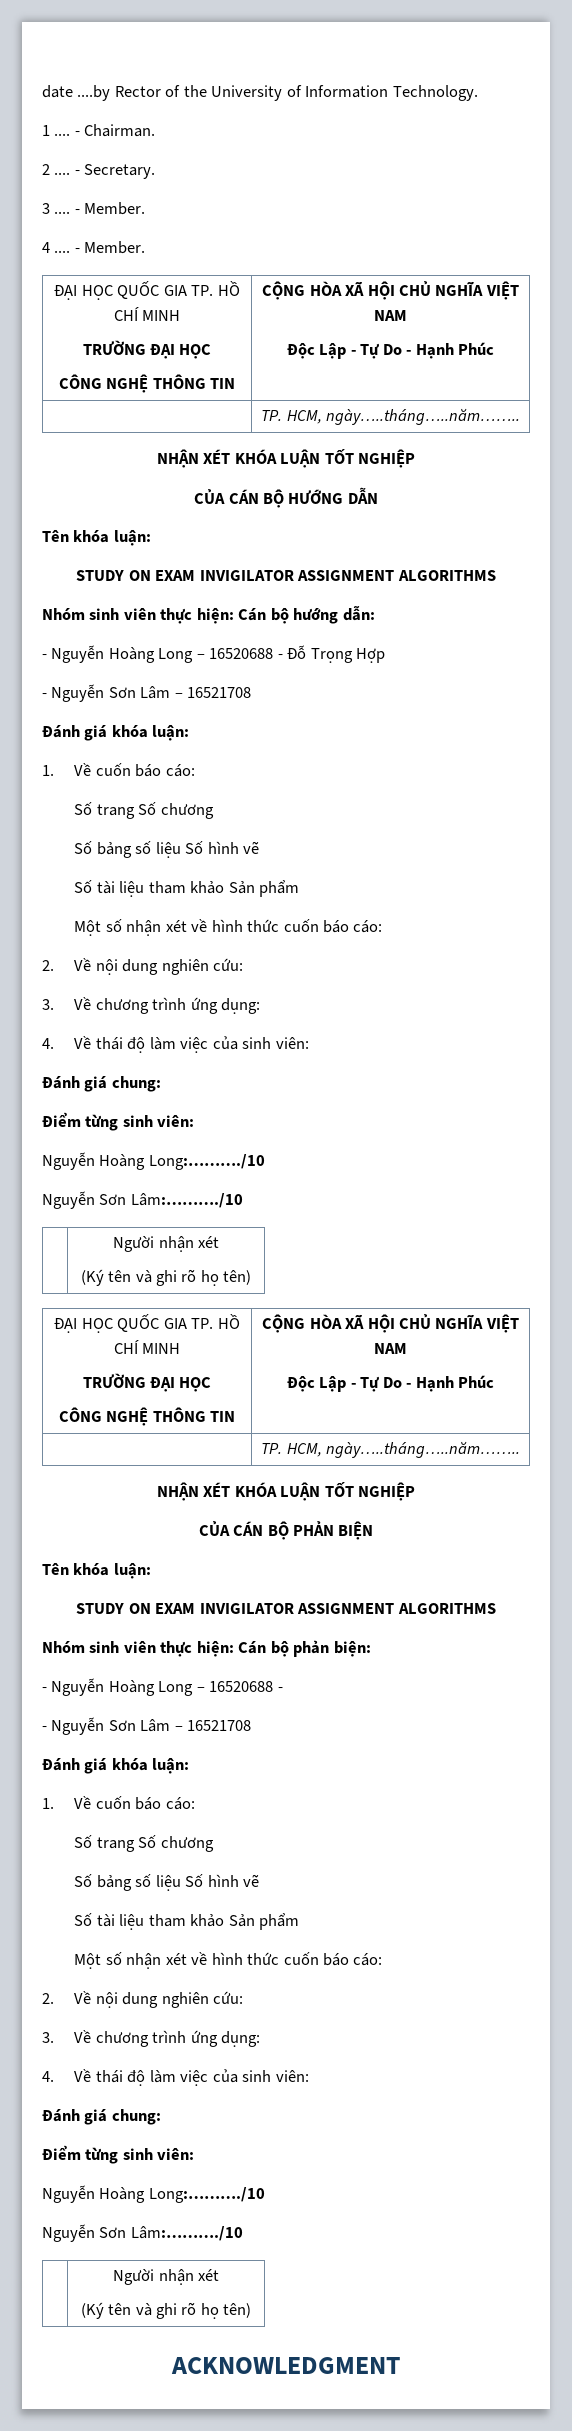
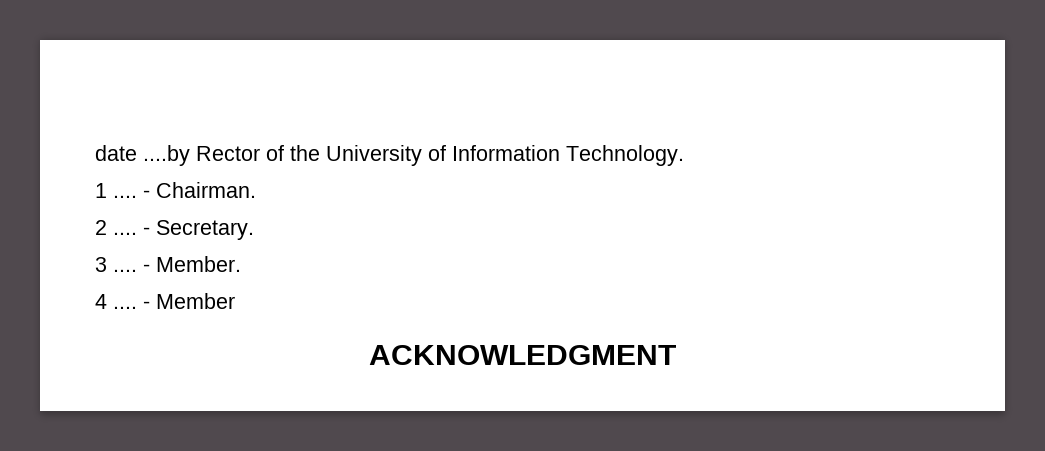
[84,241,146,254] [54,281,240,300] [113,307,181,321] [82,340,212,359] [58,374,236,393] [262,281,519,300] [374,310,407,321] [286,342,495,359] [261,408,520,425] [156,449,416,468] [194,487,378,508] [42,529,151,546] [76,570,496,581] [42,606,375,624] [42,645,386,663] [42,684,252,702] [42,724,190,741] [42,763,195,777] [74,802,214,819] [74,841,260,858] [74,880,300,897] [74,919,383,936] [42,958,244,975] [42,997,261,1014] [42,1036,309,1053] [42,1076,161,1092] [42,1112,195,1131] [42,1152,265,1170] [42,1191,243,1209] [113,1236,219,1252] [80,1269,252,1286] [54,1314,240,1333] [113,1340,181,1354] [82,1373,212,1392] [58,1407,236,1426] [262,1314,519,1333] [374,1343,407,1354] [286,1375,495,1392] [261,1441,520,1458] [156,1482,416,1501] [198,1521,374,1540] [42,1562,151,1579] [76,1603,496,1614] [42,1640,371,1657] [42,1678,283,1696] [42,1717,252,1735] [42,1757,190,1774] [42,1796,195,1810] [74,1835,214,1852] [74,1874,260,1891] [74,1913,300,1930] [74,1952,383,1969] [42,1991,244,2008] [42,2030,261,2047] [42,2069,309,2086] [42,2109,161,2125] [42,2145,195,2164] [42,2185,265,2203] [42,2224,243,2242] [113,2269,219,2285] [80,2302,252,2319] Member. // ĐẠI HỌC QUỐC GIA TP. HỒ CHÍ MINH // TRƯỜNG ĐẠI HỌC // CÔNG NGHỆ THÔNG TIN | CỘNG HÒA XÃ HỘI CHỦ NGHĨA VIỆT NAM // Độc Lập - Tự Do - Hạnh Phúc // | TP. HCM, ngày…..tháng…..năm…….. // NHẬN XÉT KHÓA LUẬN TỐT NGHIỆP // CỦA CÁN BỘ HƯỚNG DẪN // Tên khóa luận: // STUDY ON EXAM INVIGILATOR ASSIGNMENT ALGORITHMS // Nhóm sinh viên thực hiện: Cán bộ hướng dẫn: // - Nguyễn Hoàng Long – 16520688 - Đỗ Trọng Hợp // - Nguyễn Sơn Lâm – 16521708 // Đánh giá khóa luận: // 1. Về cuốn báo cáo: // Số trang Số chương // Số bảng số liệu Số hình vẽ // Số tài liệu tham khảo Sản phẩm // Một số nhận xét về hình thức cuốn báo cáo: // 2. Về nội dung nghiên cứu: // 3. Về chương trình ứng dụng: // 4. Về thái độ làm việc của sinh viên: // Đánh giá chung: // Điểm từng sinh viên: // Nguyễn Hoàng Long:………./10 // Nguyễn Sơn Lâm:………./10 // | Người nhận xét // (Ký tên và ghi rõ họ tên) // ĐẠI HỌC QUỐC GIA TP. HỒ CHÍ MINH // TRƯỜNG ĐẠI HỌC // CÔNG NGHỆ THÔNG TIN | CỘNG HÒA XÃ HỘI CHỦ NGHĨA VIỆT NAM // Độc Lập - Tự Do - Hạnh Phúc // | TP. HCM, ngày…..tháng…..năm…….. // NHẬN XÉT KHÓA LUẬN TỐT NGHIỆP // CỦA CÁN BỘ PHẢN BIỆN // Tên khóa luận: // STUDY ON EXAM INVIGILATOR ASSIGNMENT ALGORITHMS // Nhóm sinh viên thực hiện: Cán bộ phản biện: // - Nguyễn Hoàng Long – 16520688 - // - Nguyễn Sơn Lâm – 16521708 // Đánh giá khóa luận: // 1. Về cuốn báo cáo: // Số trang Số chương // Số bảng số liệu Số hình vẽ // Số tài liệu tham khảo Sản phẩm // Một số nhận xét về hình thức cuốn báo cáo: // 2. Về nội dung nghiên cứu: // 3. Về chương trình ứng dụng: // 4. Về thái độ làm việc của sinh viên: // Đánh giá chung: // Điểm từng sinh viên: // Nguyễn Hoàng Long:………./10 // Nguyễn Sơn Lâm:………./10 // | Người nhận xét // (Ký tên và ghi rõ họ tên) -> [156,293,235,309] Member

